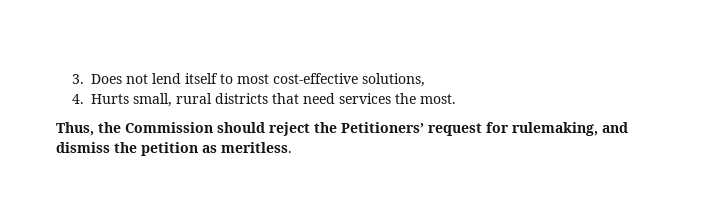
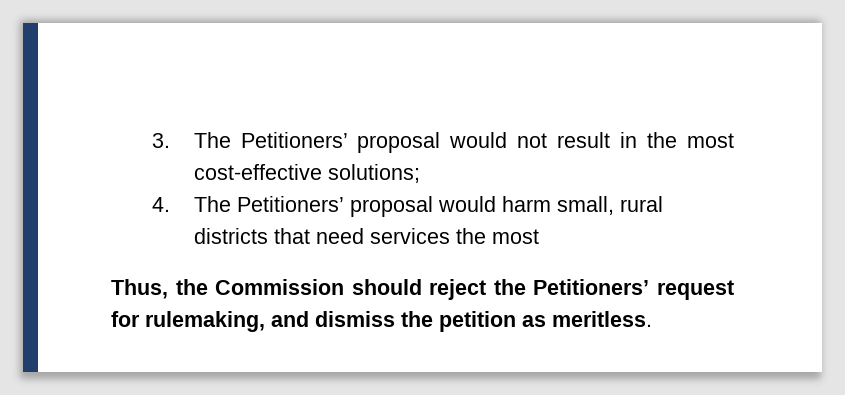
[91,73,234,84] Does not lend itself to -> [193,132,678,153] The Petitioners’ proposal would not result in the
[362,73,426,87] solutions, -> [327,164,420,183] solutions;
[91,94,130,104] Hurts -> [193,196,551,217] The Petitioners’ proposal would harm
[420,94,457,104] most. -> [491,229,539,244] most

